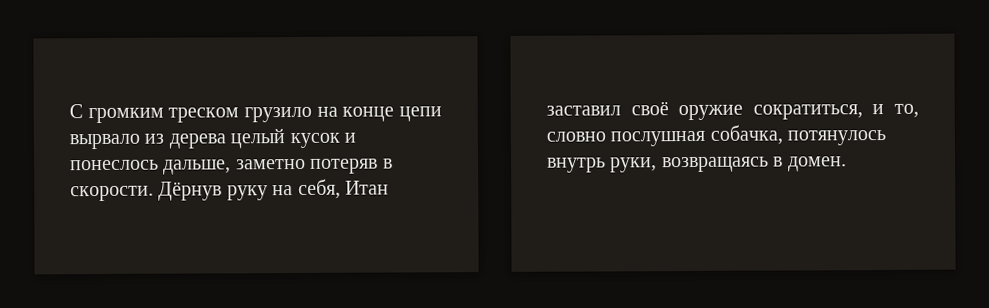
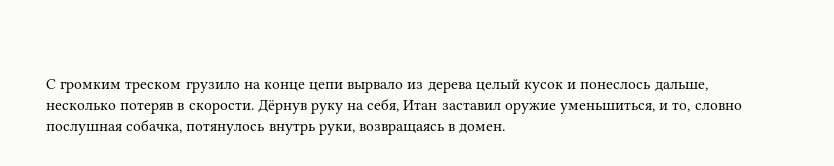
[235,158,306,170] заметно -> [46,103,116,110] несколько
[630,101,863,121] своё оружие сократиться, -> [504,102,656,114] оружие уменьшиться,

